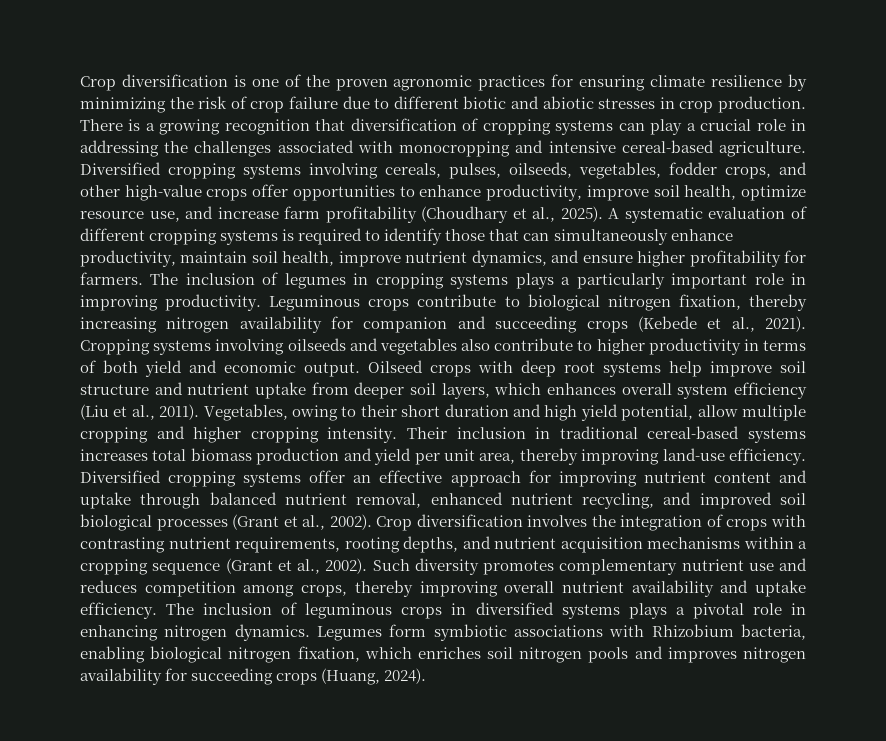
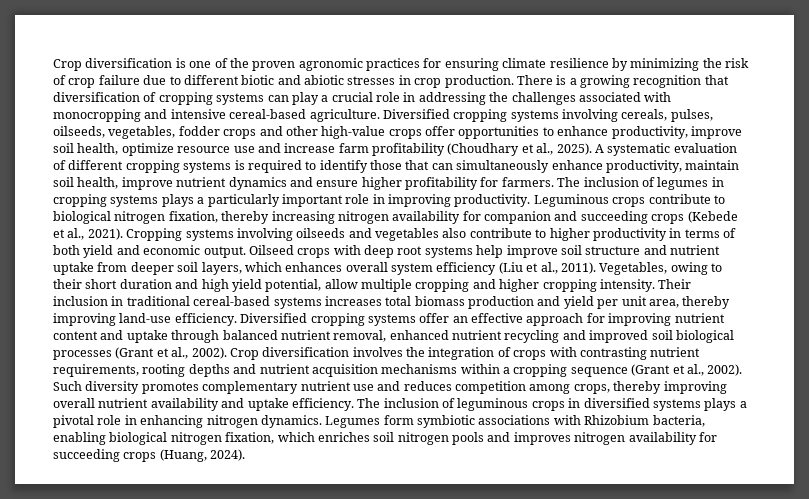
[725,167,771,179] crops, -> [223,129,257,139] crops
[149,211,180,222] use, -> [233,146,255,153] use
[471,250,547,267] dynamics, -> [228,177,287,190] dynamics
[582,493,655,509] recycling, -> [504,330,560,343] recycling
[403,536,458,553] depths, -> [188,364,230,377] depths

